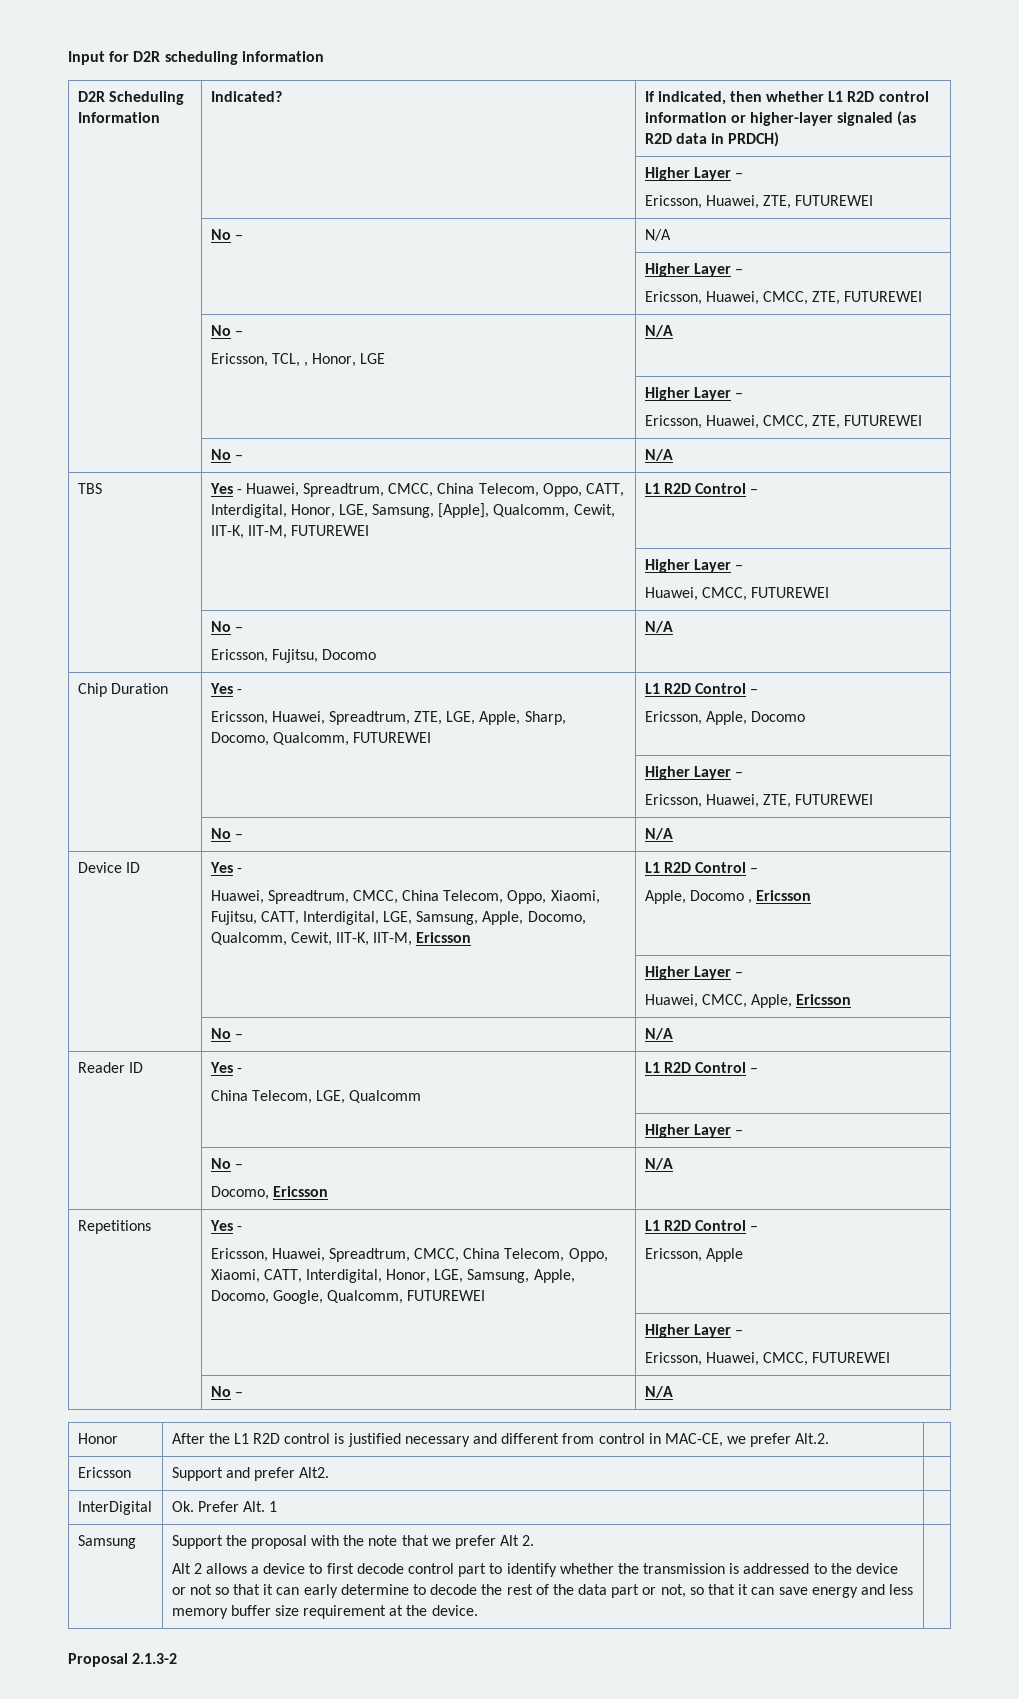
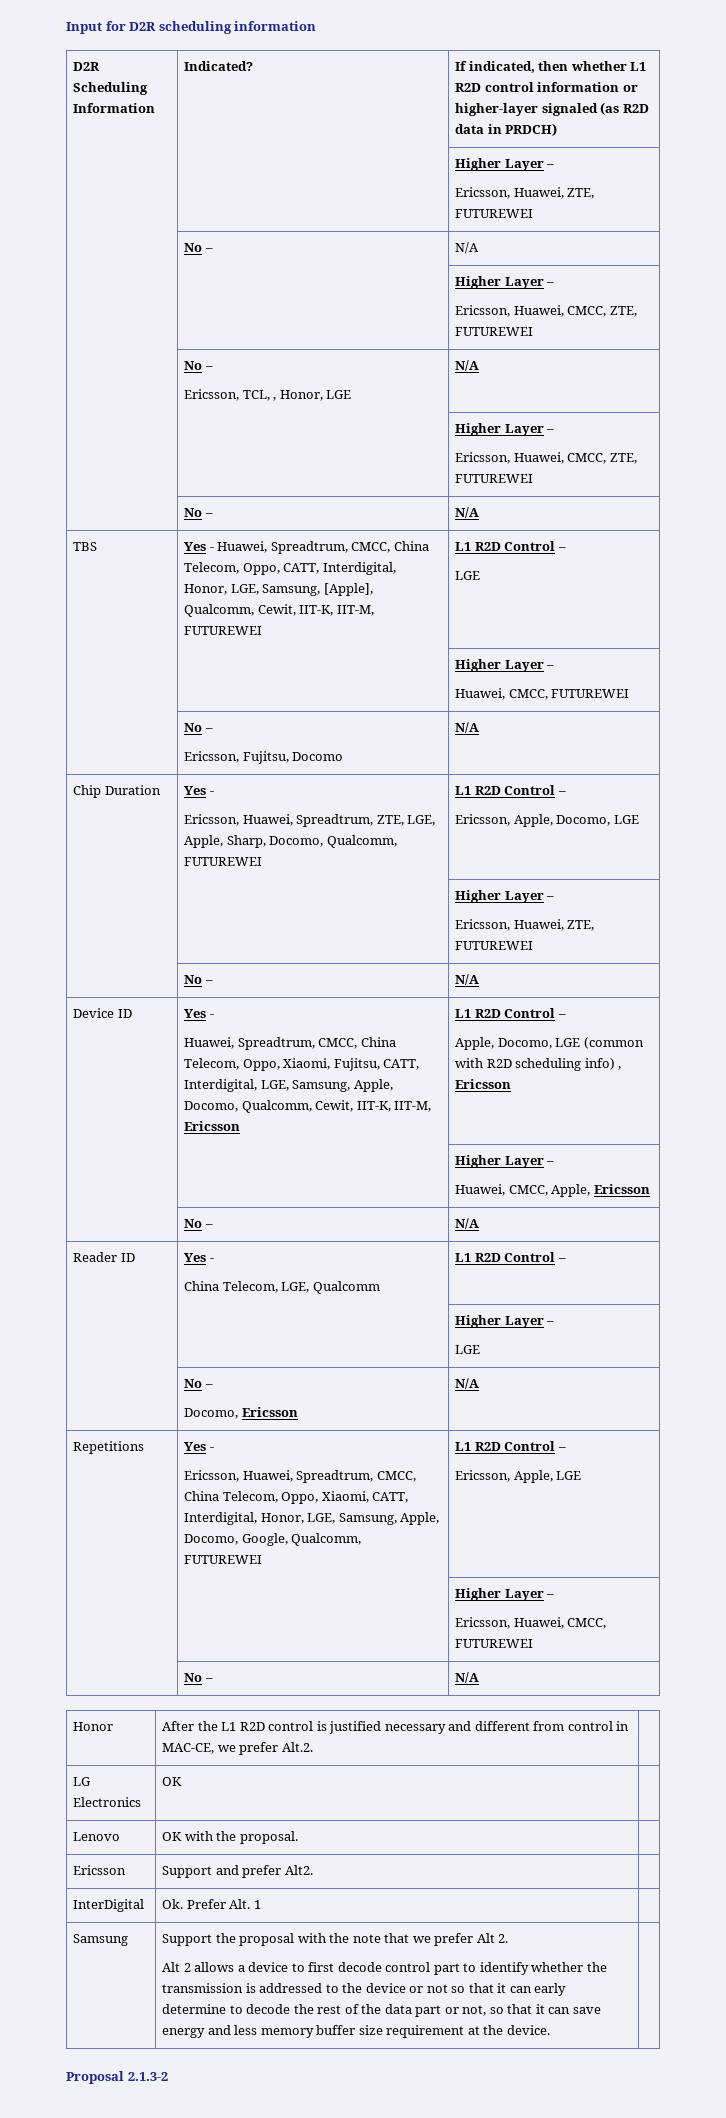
(759, 491) none -> [455,571,481,580] // LGE
[750,711,805,722] Docomo -> [556,815,639,826] Docomo, LGE
[689,890,744,901] Docomo -> [497,1037,644,1049] [455,1058,615,1071] Docomo, LGE (common with R2D scheduling info)
(743, 1132) none -> [455,1345,481,1354] // LGE
[705,1248,743,1262] Apple -> [513,1470,582,1483] Apple, LGE
(830, 1438) none -> [73,1777,92,1786] [73,1797,142,1807] [162,1777,183,1786] [73,1832,121,1841] [162,1831,298,1844] // LG Electronics | OK | // Lenovo | OK with the proposal. |

